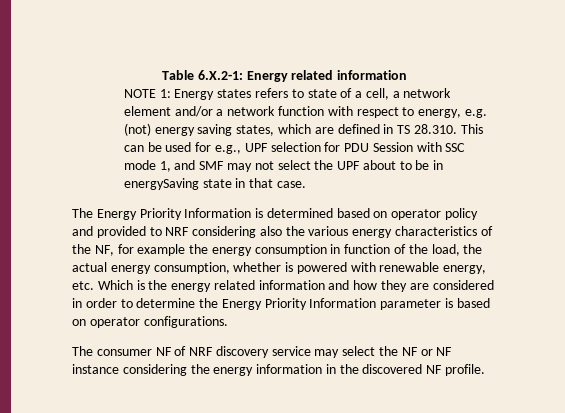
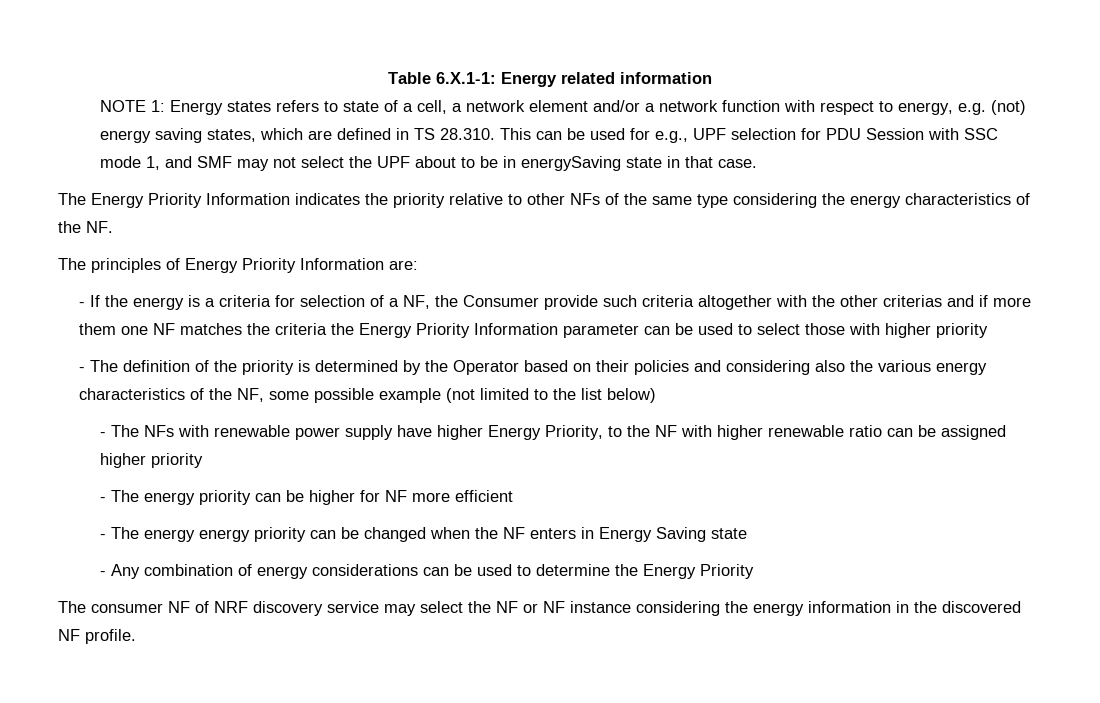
[197,70,243,80] 6.X.2-1: -> [436,72,496,84] 6.X.1-1:
[255,208,479,220] [72,226,190,238] is determined based on operator policy and provided to NRF -> [295,193,1030,208] [58,221,113,233] [58,258,418,273] [79,295,1032,310] [79,323,989,338] [79,360,722,375] indicates the priority relative to other NFs of the same type considering the energy characteristics of the NF. // The principles of Energy Priority Information are: // - If the energy is a criteria for selection of a NF, the Consumer provide such criteria altogether with the other criterias and if more them one NF matches the criteria the Energy Priority Information parameter can be used to select those with higher priority // - The definition of the priority is determined by the Operator based on their policies and
[117,244,483,256] [72,262,487,274] [72,280,494,292] [72,298,117,308] for example the energy consumption in function of the load, the actual energy consumption, whether is powered with renewable energy, etc. Which is the energy related information and how they are considered in order -> [269,388,657,403] [100,425,1007,440] [100,453,204,468] [100,490,514,505] [100,527,748,542] [100,564,513,579] some possible example (not limited to the list below) // - The NFs with renewable power supply have higher Energy Priority, to the NF with higher renewable ratio can be assigned higher priority // - The energy priority can be higher for NF more efficient // - The energy energy priority can be changed when the NF enters in Energy Saving state // - Any combination of energy considerations can be used
[309,298,490,310] [72,316,228,328] Information parameter is based on operator configurations. -> (755, 571) none

